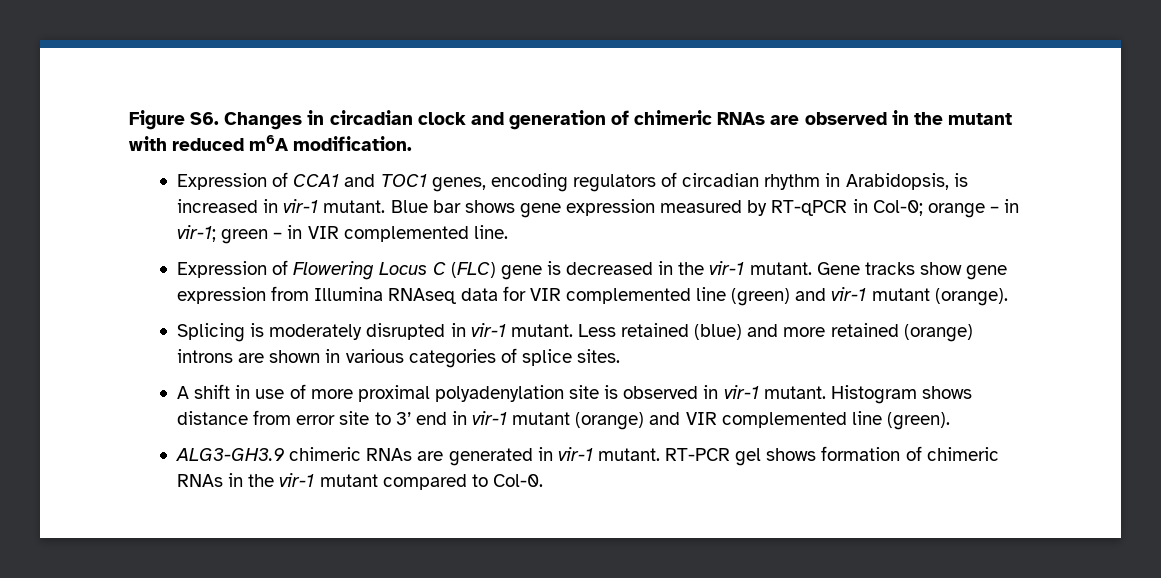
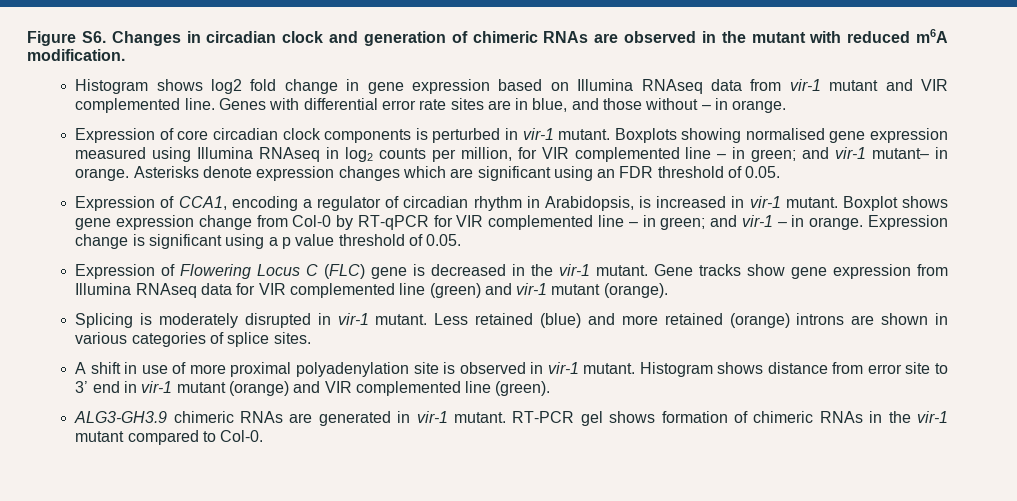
[177,172,656,192] Expression of CCA1 and TOC1 genes, encoding regulators -> [75,79,948,94] [75,98,787,113] [75,128,949,143] [75,147,949,162] [75,166,781,181] [75,196,382,211] Histogram shows log2 fold change in gene expression based on Illumina RNAseq data from vir-1 mutant and VIR complemented line. Genes with differential error rate sites are in blue, and those without – in orange. // Expression of core circadian clock components is perturbed in vir-1 mutant. Boxplots showing normalised gene expression measured using Illumina RNAseq in log2 counts per million, for VIR complemented line – in green; and vir-1 mutant– in orange. Asterisks denote expression changes which are significant using an FDR threshold of 0.05. // Expression of CCA1, encoding a regulator
[390,200,461,213] Blue bar -> [842,196,898,211] Boxplot
[660,199,1020,218] [177,225,508,244] measured by RT-qPCR in Col-0; orange – in vir-1; green – in VIR complemented line. -> [198,215,949,230] [75,234,462,249] change from Col-0 by RT-qPCR for VIR complemented line – in green; and vir-1 – in orange. Expression change is significant using a p value threshold of 0.05.

